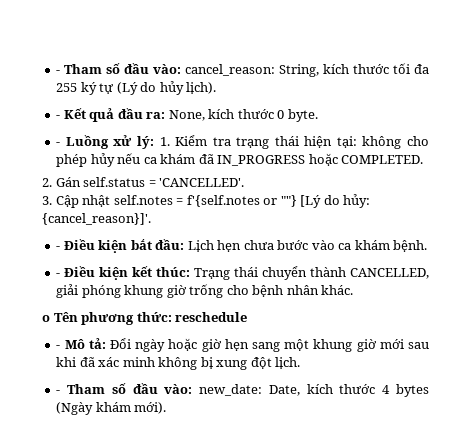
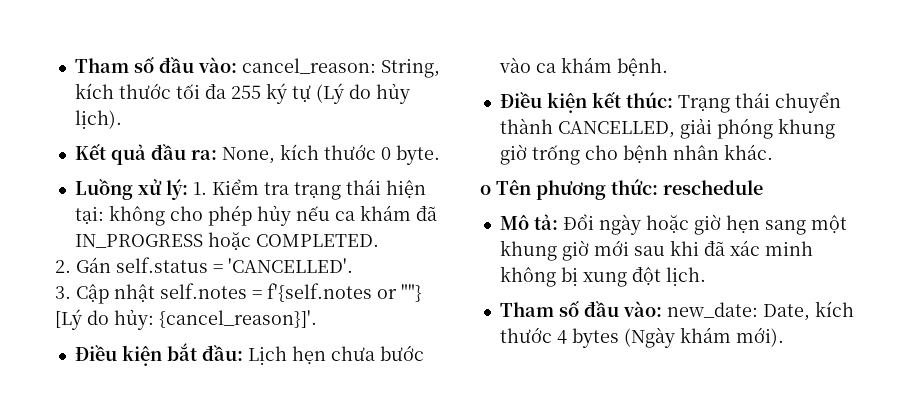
[56,70,61,74] - -> (74, 65) none
[56,115,61,119] - -> (122, 119) none
[56,142,61,146] - -> (440, 155) none
[56,246,61,250] - -> (317, 319) none
[56,273,61,277] - -> (668, 67) none
[56,345,61,349] - -> (763, 187) none
[56,390,61,394] - -> (706, 276) none

